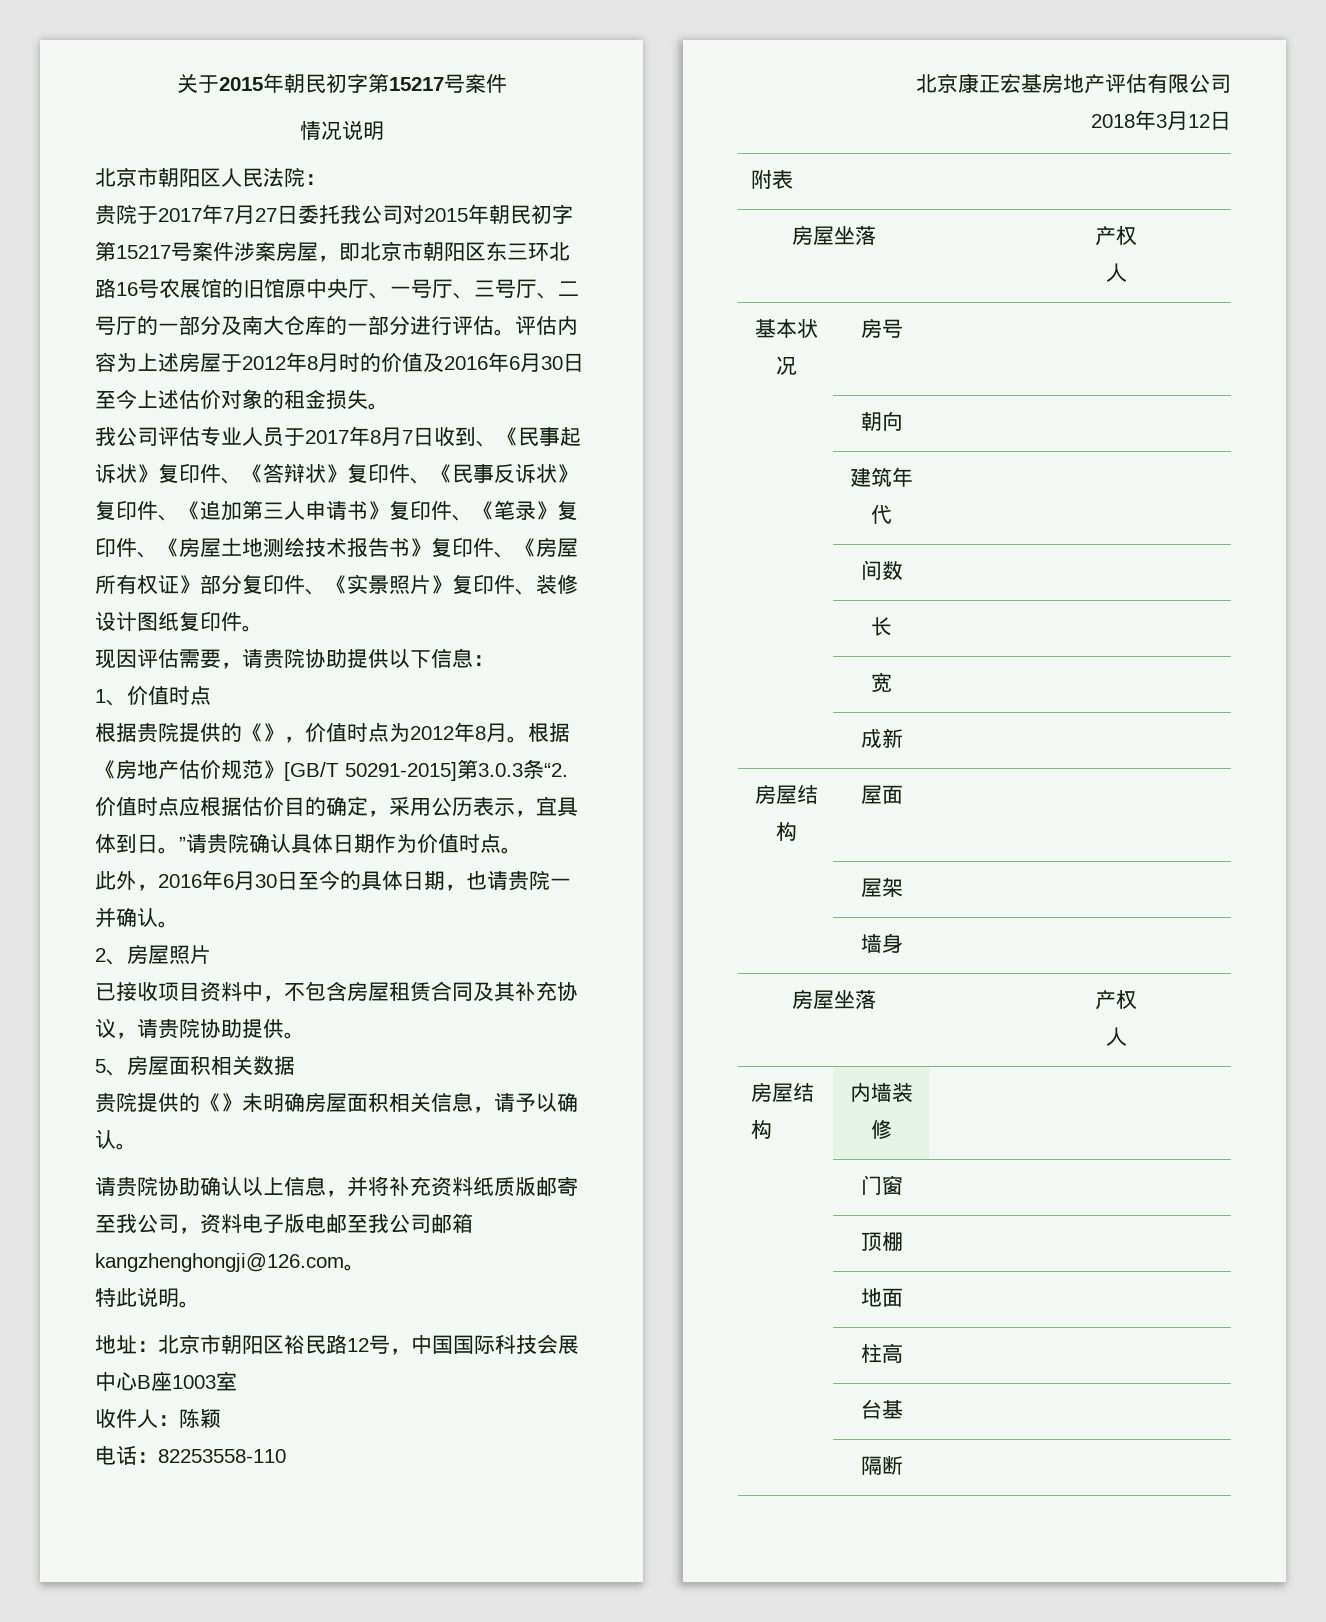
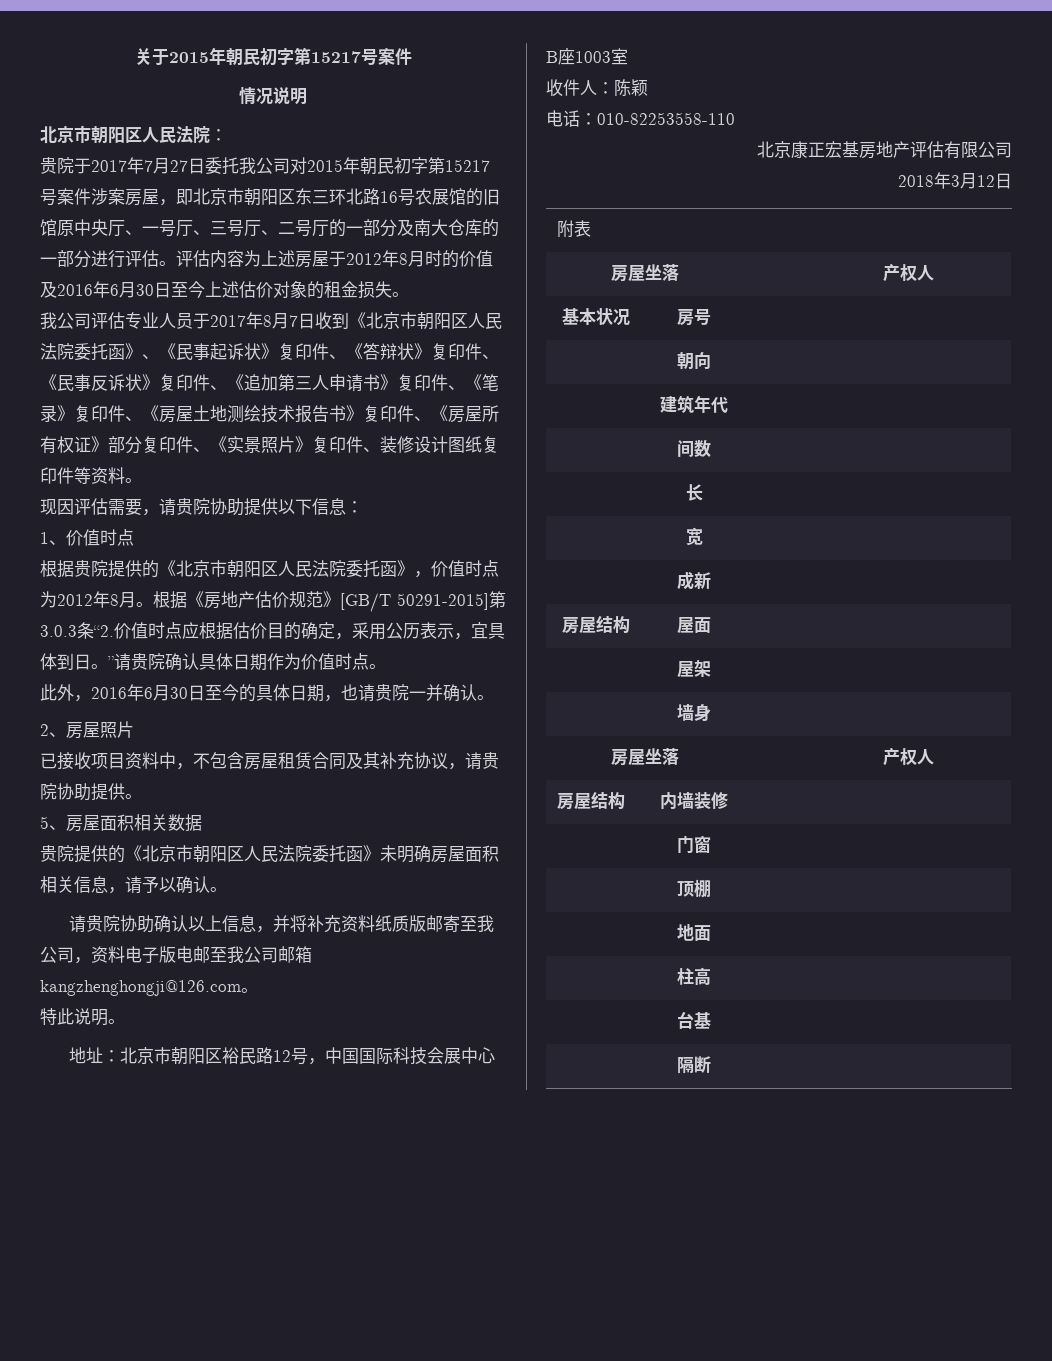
(476, 436) none -> [349,312,502,330] [40,343,142,360] 《北京市朝阳区人民法院委托函》
(242, 621) none -> [74,467,125,484] 等资料
(263, 732) none -> [176,560,397,578] 北京市朝阳区人民法院委托函
(221, 1102) none -> [142,845,363,863] 北京市朝阳区人民法院委托函
[158,1449,286,1463] 82253558-110 -> [597,112,735,125] 010-82253558-110

